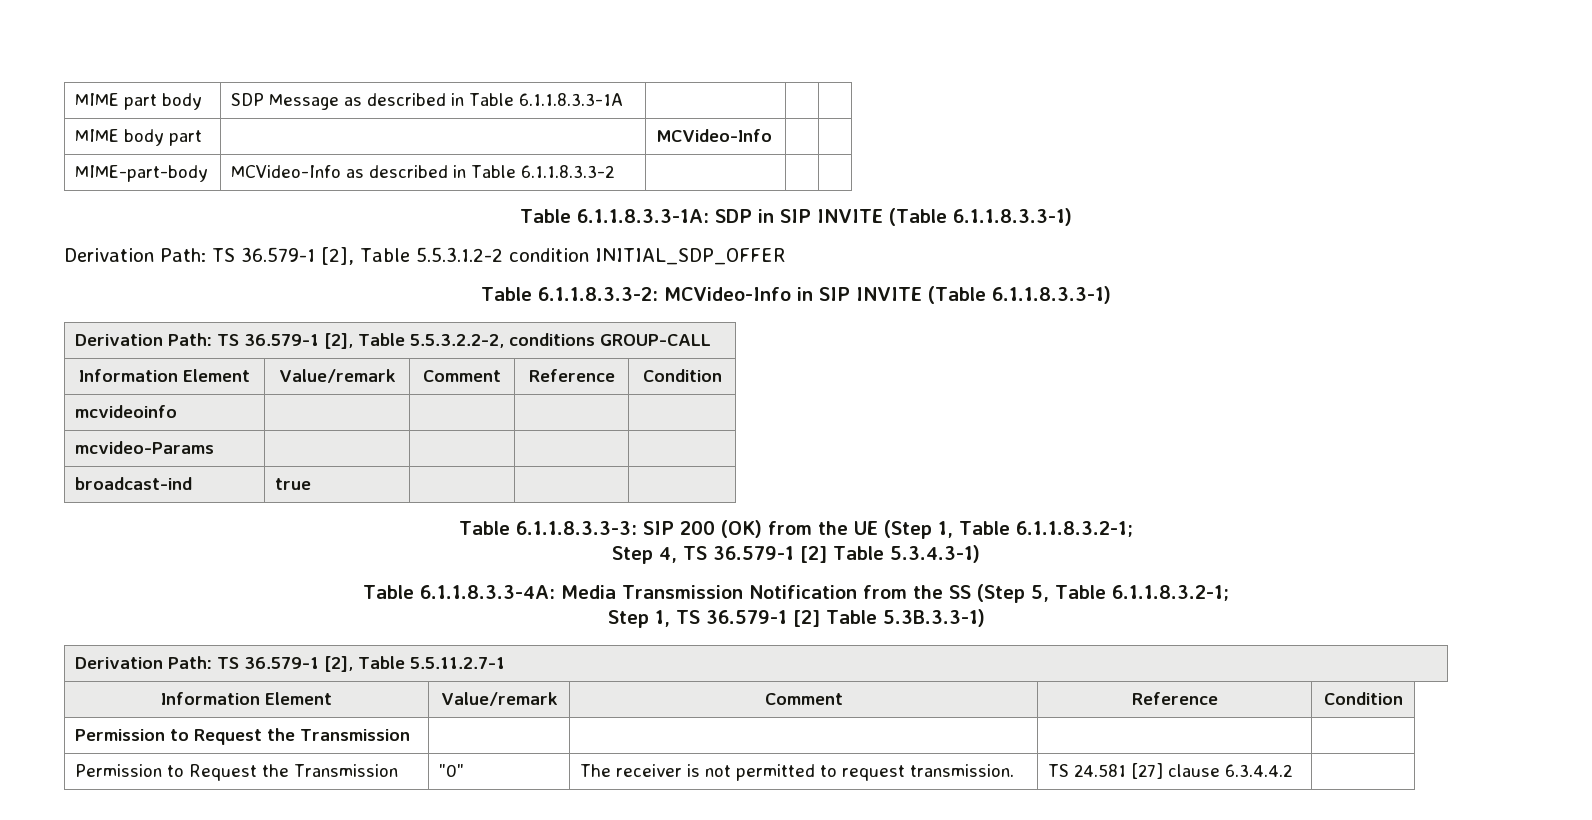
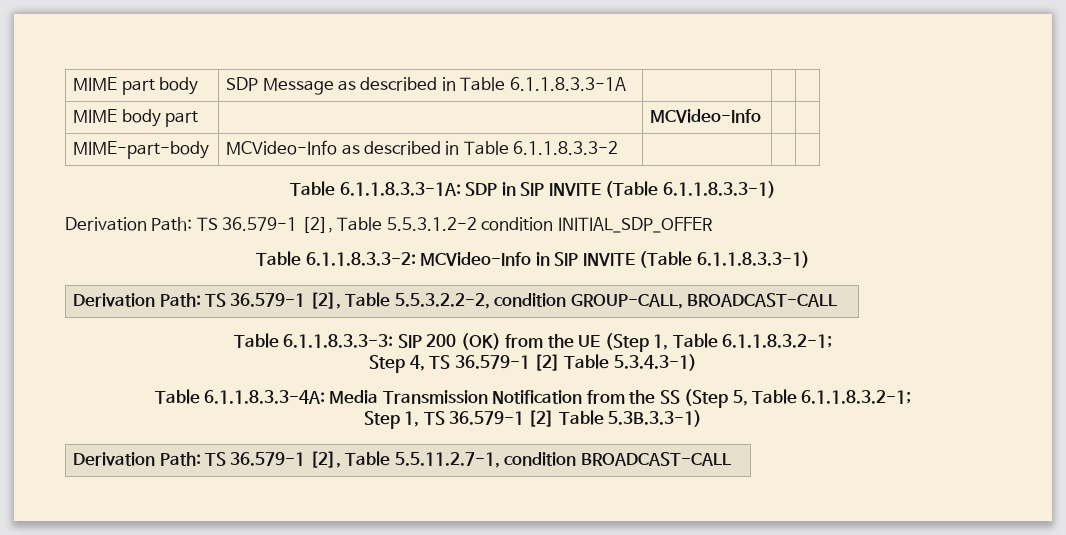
[509,333,712,346] [79,369,250,382] [278,369,396,383] [423,370,502,382] [528,369,615,382] [642,369,722,382] [75,405,178,418] [75,441,215,454] [75,477,193,490] [275,478,312,490] conditions GROUP-CALL // Information Element | Value/remark | Comment | Reference | Condition // mcvideoinfo | | | | // mcvideo-Params | | | | // broadcast-ind | true | | | -> [494,293,838,309] condition GROUP-CALL, BROADCAST-CALL
[410,657,506,669] [161,692,332,705] [440,692,558,706] [764,693,843,705] [1131,692,1218,705] [1323,692,1403,705] [75,728,411,745] [75,764,399,781] [439,764,465,777] [580,764,1015,781] [1048,763,1293,779] 5.5.11.2.7-1 // Information Element | Value/remark | Comment | Reference | Condition // Permission to Request the Transmission | | | | // Permission to Request the Transmission | "0" | The receiver is not permitted to request transmission. | TS 24.581 [27] clause 6.3.4.4.2 | -> [394,452,731,468] 5.5.11.2.7-1, condition BROADCAST-CALL

